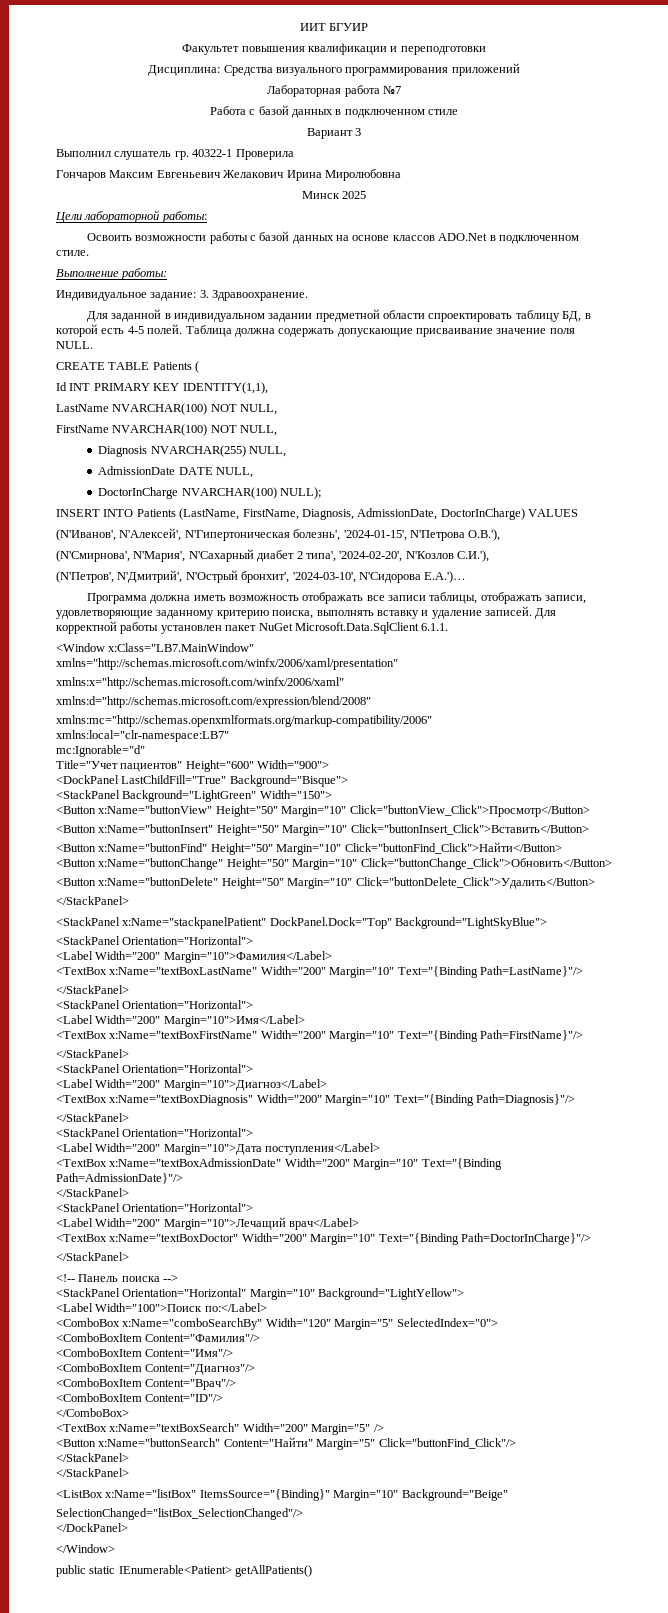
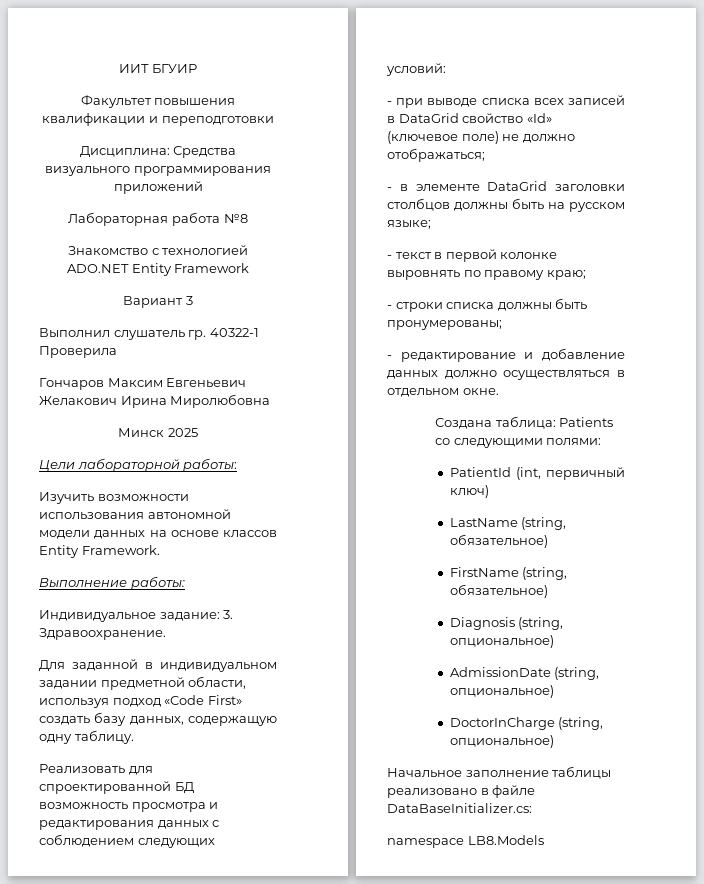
[382,85,401,94] [209,105,459,118] №7 // Работа с базой данных в подключенном стиле -> [223,214,248,223] [67,245,249,255] [66,263,250,276] №8 // Знакомство с технологией ADO.NET Entity Framework
[86,231,579,244] [56,250,89,256] Освоить возможности работы с базой данных на основе классов ADO.Net в подключенном стиле. -> [39,492,189,504] [39,509,231,520] [39,530,277,539] [39,545,160,558] Изучить возможности использования автономной модели данных на основе классов Entity Framework.
[383,310,591,322] [56,324,575,337] [56,341,93,349] [56,361,200,373] [56,382,268,394] [56,403,278,415] [56,424,278,436] области спроектировать таблицу БД, в которой есть 4-5 полей. Таблица должна содержать допускающие присваивание значение поля NULL. // CREATE TABLE Patients ( // Id INT PRIMARY KEY IDENTITY(1,1), // LastName NVARCHAR(100) NOT NULL, // FirstName NVARCHAR(100) NOT NULL, -> [188,676,247,689] [39,695,242,708] [39,712,277,726] [39,730,134,744] [39,764,153,775] [39,781,194,794] [39,802,219,812] [39,820,220,830] [39,834,215,848] [386,63,446,76] [387,95,625,108] [387,113,552,123] [387,131,575,144] [387,148,485,162] [387,181,625,191] [387,198,625,212] [387,220,431,229] [387,249,558,262] [387,270,586,280] [387,298,588,312] [387,320,502,330] [387,348,625,362] [387,370,625,380] [387,388,499,397] [435,416,614,429] [435,438,602,448] [449,467,625,480] [449,485,489,498] [449,517,567,530] [449,534,548,548] [449,567,568,580] [449,584,548,598] области, используя подход «Code First» создать базу данных, содержащую одну таблицу. // Реализовать для спроектированной БД возможность просмотра и редактирования данных с соблюдением следующих условий: // - при выводе списка всех записей в DataGrid свойство «Id» (ключевое поле) не должно отображаться; // - в элементе DataGrid заголовки столбцов должны быть на русском языке; // - текст в первой колонке выровнять по правому краю; // - строки списка должны быть пронумерованы; // - редактирование и добавление данных должно осуществляться в отдельном окне. // Создана таблица: Patients со следующими полями: // PatientId (int, первичный ключ) // LastName (string, обязательное) // FirstName (string, обязательное)
[150,445,287,457] NVARCHAR(255) NULL, -> [518,617,564,630] [449,635,554,648] (string, опциональное)
[178,467,254,478] DATE NULL, -> [554,667,600,680] [449,685,554,698] (string, опциональное)
[181,487,322,499] [56,508,578,520] [56,528,501,541] [56,549,489,562] [56,570,467,583] [86,592,587,604] [56,606,557,619] [56,621,449,634] [56,643,255,652] [56,658,398,670] [56,677,344,689] [56,696,371,708] [56,715,432,727] [56,730,229,742] [56,745,145,757] [56,760,330,772] [56,775,348,787] [56,790,332,802] [56,805,590,817] [56,824,589,836] [56,842,562,855] [56,858,612,870] [56,877,595,889] [56,896,129,905] [56,917,548,929] [56,936,254,945] [56,951,332,963] [56,966,583,978] [56,985,129,994] [56,1000,254,1009] [56,1015,305,1027] [56,1030,583,1042] [56,1049,129,1058] [56,1064,254,1073] [56,1079,327,1091] [56,1094,575,1106] [56,1113,129,1122] [56,1128,254,1137] [56,1143,381,1155] [56,1158,502,1170] [56,1173,183,1184] [56,1188,129,1197] [56,1203,254,1212] [56,1217,360,1230] [56,1233,591,1245] [56,1252,129,1261] [56,1274,179,1282] [56,1288,465,1300] [56,1303,267,1312] [56,1318,498,1330] [56,1333,261,1342] [56,1348,234,1357] [56,1363,256,1375] [56,1378,237,1390] [56,1393,224,1402] [56,1408,129,1417] [56,1423,384,1435] [56,1437,516,1450] [56,1453,129,1462] [56,1468,129,1477] [56,1489,508,1501] [56,1508,303,1520] [56,1523,128,1532] [56,1544,115,1553] [56,1565,313,1577] NVARCHAR(100) NULL); // INSERT INTO Patients (LastName, FirstName, Diagnosis, AdmissionDate, DoctorInCharge) VALUES // (N'Иванов', N'Алексей', N'Гипертоническая болезнь', '2024-01-15', N'Петрова О.В.'), // (N'Смирнова', N'Мария', N'Сахарный диабет 2 типа', '2024-02-20', N'Козлов С.И.'), // (N'Петров', N'Дмитрий', N'Острый бронхит', '2024-03-10', N'Сидорова Е.А.')… // Программа должна иметь возможность отображать все записи таблицы, отображать записи, удовлетворяющие заданному критерию поиска, выполнять вставку и удаление записей. Для корректной работы установлен пакет NuGet Microsoft.Data.SqlClient 6.1.1. // <Window x:Class="LB7.MainWindow" // xmlns="http://schemas.microsoft.com/winfx/2006/xaml/presentation" // xmlns:x="http://schemas.microsoft.com/winfx/2006/xaml" // xmlns:d="http://schemas.microsoft.com/expression/blend/2008" // xmlns:mc="http://schemas.openxmlformats.org/markup-compatibility/2006" // xmlns:local="clr-namespace:LB7" // mc:Ignorable="d" // Title="Учет пациентов" Height="600" Width="900"> // <DockPanel LastChildFill="True" Background="Bisque"> // <StackPanel Background="LightGreen" Width="150"> // <Button x:Name="buttonView" Height="50" Margin="10" Click="buttonView_Click">Просмотр</Button> // <Button x:Name="buttonInsert" Height="50" Margin="10" Click="buttonInsert_Click">Вставить</Button> // <Button x:Name="buttonFind" Height="50" Margin="10" Click="buttonFind_Click">Найти</Button> // <Button x:Name="buttonChange" Height="50" Margin="10" Click="buttonChange_Click">Обновить</Button> // <Button x:Name="buttonDelete" Height="50" Margin="10" Click="buttonDelete_Click">Удалить</Button> // </StackPanel> // <StackPanel x:Name="stackpanelPatient" DockPanel.Dock="Top" Background="LightSkyBlue"> // <StackPanel Orientation="Horizontal"> // <Label Width="200" Margin="10">Фамилия</Label> // <TextBox x:Name="textBoxLastName" Width="200" Margin="10" Text="{Binding Path=LastName}"/> // </StackPanel> // <StackPanel Orientation="Horizontal"> // <Label Width="200" Margin="10">Имя</Label> // <TextBox x:Name="textBoxFirstName" Width="200" Margin="10" Text="{Binding Path=FirstName}"/> // </StackPanel> // <StackPanel Orientation="Horizontal"> // <Label Width="200" Margin="10">Диагноз</Label> // <TextBox x:Name="textBoxDiagnosis" Width="200" Margin="10" Text="{Binding Path=Diagnosis}"/> // </StackPanel> // <StackPanel Orientation="Horizontal"> // <Label Width="200" Margin="10">Дата поступления</Label> // <TextBox x:Name="textBoxAdmissionDate" Width="200" Margin="10" Text="{Binding Path=AdmissionDate}"/> // </StackPanel> // <StackPanel Orientation="Horizontal"> // <Label Width="200" Margin="10">Лечащий врач</Label> // <TextBox x:Name="textBoxDoctor" Width="200" Margin="10" Text="{Binding Path=DoctorInCharge}"/> // </StackPanel> // <!-- Панель поиска --> // <StackPanel Orientation="Horizontal" Margin="10" Background="LightYellow"> // <Label Width="100">Поиск по:</Label> // <ComboBox x:Name="comboSearchBy" Width="120" Margin="5" SelectedIndex="0"> // <ComboBoxItem Content="Фамилия"/> // <ComboBoxItem Content="Имя"/> // <ComboBoxItem Content="Диагноз"/> // <ComboBoxItem Content="Врач"/> // <ComboBoxItem Content="ID"/> // </ComboBox> // <TextBox x:Name="textBoxSearch" Width="200" Margin="5" /> // <Button x:Name="buttonSearch" Content="Найти" Margin="5" Click="buttonFind_Click"/> // </StackPanel> // </StackPanel> // <ListBox x:Name="listBox" ItemsSource="{Binding}" Margin="10" Background="Beige" // SelectionChanged="listBox_SelectionChanged"/> // </DockPanel> // </Window> // public static IEnumerable<Patient> getAllPatients() -> [558,717,604,730] [449,735,554,748] [387,766,612,779] [387,785,536,798] [387,803,532,813] [387,835,544,848] (string, опциональное) // Начальное заполнение таблицы реализовано в файле DataBaseInitializer.cs: // namespace LB8.Models

